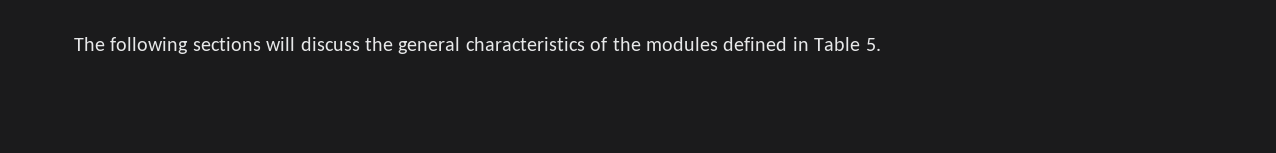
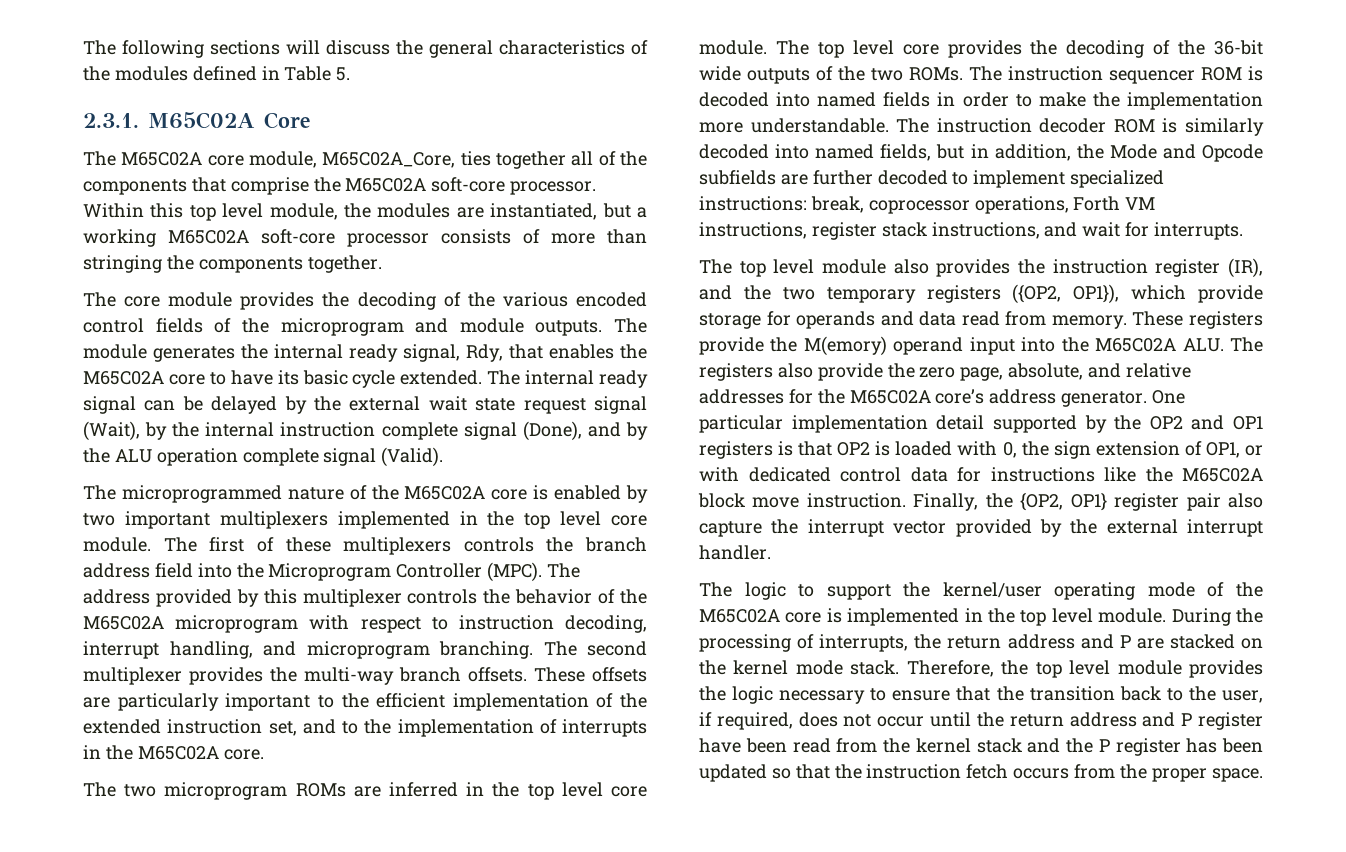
(881, 44) none -> [83,112,311,129] [83,151,647,169] [83,177,597,195] [83,203,647,221] [83,229,647,247] [83,255,382,273] [83,292,647,310] [83,318,647,336] [83,344,647,362] [83,370,648,388] [83,396,647,414] [83,421,648,441] [83,447,444,467] [83,485,649,503] [83,511,647,529] [83,537,647,555] [83,562,581,582] [83,589,648,607] [83,615,648,633] [83,641,647,659] [83,667,647,685] [83,693,647,711] [83,719,647,737] [83,745,264,760] [83,782,647,800] [699,40,1263,58] [699,66,1263,84] [699,92,1263,110] [699,118,1264,136] [699,144,1263,162] [699,170,1165,188] [699,196,1156,214] [699,222,1244,240] [699,258,1263,278] [699,284,1263,304] [699,311,1263,329] [699,336,1263,356] [699,363,1191,381] [699,389,1186,407] [699,415,1263,433] [699,441,1264,459] [699,467,1263,482] [698,492,1263,511] [699,519,1263,537] [699,545,771,560] [699,582,1263,600] [699,608,1263,626] [699,634,1263,652] [699,660,1263,678] [699,686,1263,704] [699,712,1263,730] [699,738,1263,756] [699,764,1263,782] // 2.3.1. M65C02A Core // The M65C02A core module, M65C02A_Core, ties together all of the components that comprise the M65C02A soft-core processor. Within this top level module, the modules are instantiated, but a working M65C02A soft-core processor consists of more than stringing the components together. // The core module provides the decoding of the various encoded control fields of the microprogram and module outputs. The module generates the internal ready signal, Rdy, that enables the M65C02A core to have its basic cycle extended. The internal ready signal can be delayed by the external wait state request signal (Wait), by the internal instruction complete signal (Done), and by the ALU operation complete signal (Valid). // The microprogrammed nature of the M65C02A core is enabled by two important multiplexers implemented in the top level core module. The first of these multiplexers controls the branch address field into the Microprogram Controller (MPC). The address provided by this multiplexer controls the behavior of the M65C02A microprogram with respect to instruction decoding, interrupt handling, and microprogram branching. The second multiplexer provides the multi-way branch offsets. These offsets are particularly important to the efficient implementation of the extended instruction set, and to the implementation of interrupts in the M65C02A core. // The two microprogram ROMs are inferred in the top level core module. The top level core provides the decoding of the 36-bit wide outputs of the two ROMs. The instruction sequencer ROM is decoded into named fields in order to make the implementation more understandable. The instruction decoder ROM is similarly decoded into named fields, but in addition, the Mode and Opcode subfields are further decoded to implement specialized instructions: break, coprocessor operations, Forth VM instructions, register stack instructions, and wait for interrupts. // The top level module also provides the instruction register (IR), and the two temporary registers ({OP2, OP1}), which provide storage for operands and data read from memory. These registers provide the M(emory) operand input into the M65C02A ALU. The registers also provide the zero page, absolute, and relative addresses for the M65C02A core’s address generator. One particular implementation detail supported by the OP2 and OP1 registers is that OP2 is loaded with 0, the sign extension of OP1, or with dedicated control data for instructions like the M65C02A block move instruction. Finally, the {OP2, OP1} register pair also capture the interrupt vector provided by the external interrupt handler. // The logic to support the kernel/user operating mode of the M65C02A core is implemented in the top level module. During the processing of interrupts, the return address and P are stacked on the kernel mode stack. Therefore, the top level module provides the logic necessary to ensure that the transition back to the user, if required, does not occur until the return address and P register have been read from the kernel stack and the P register has been updated so that the instruction fetch occurs from the proper space.

